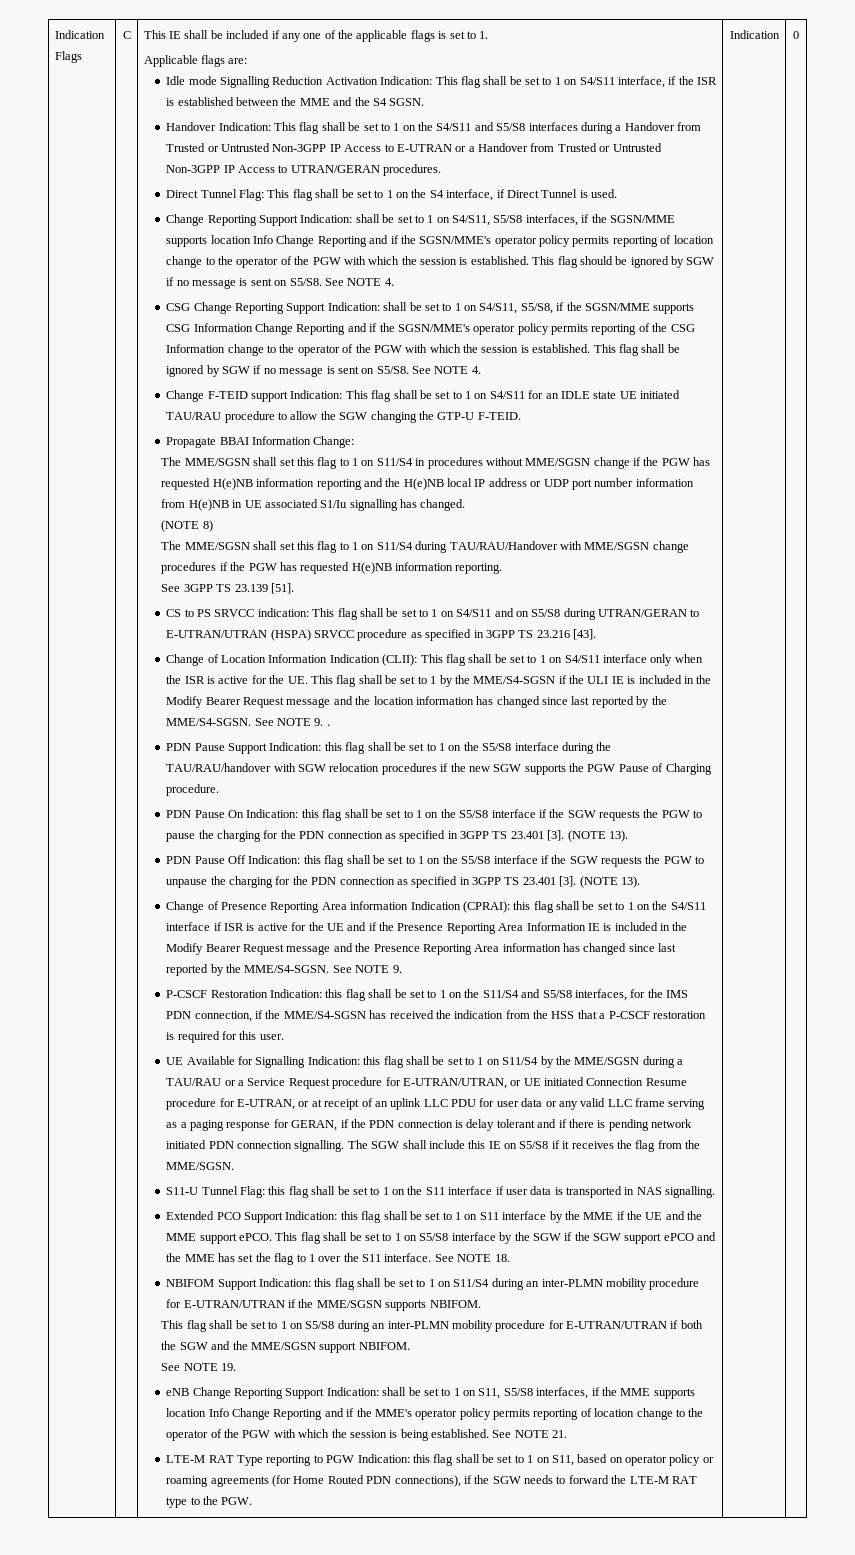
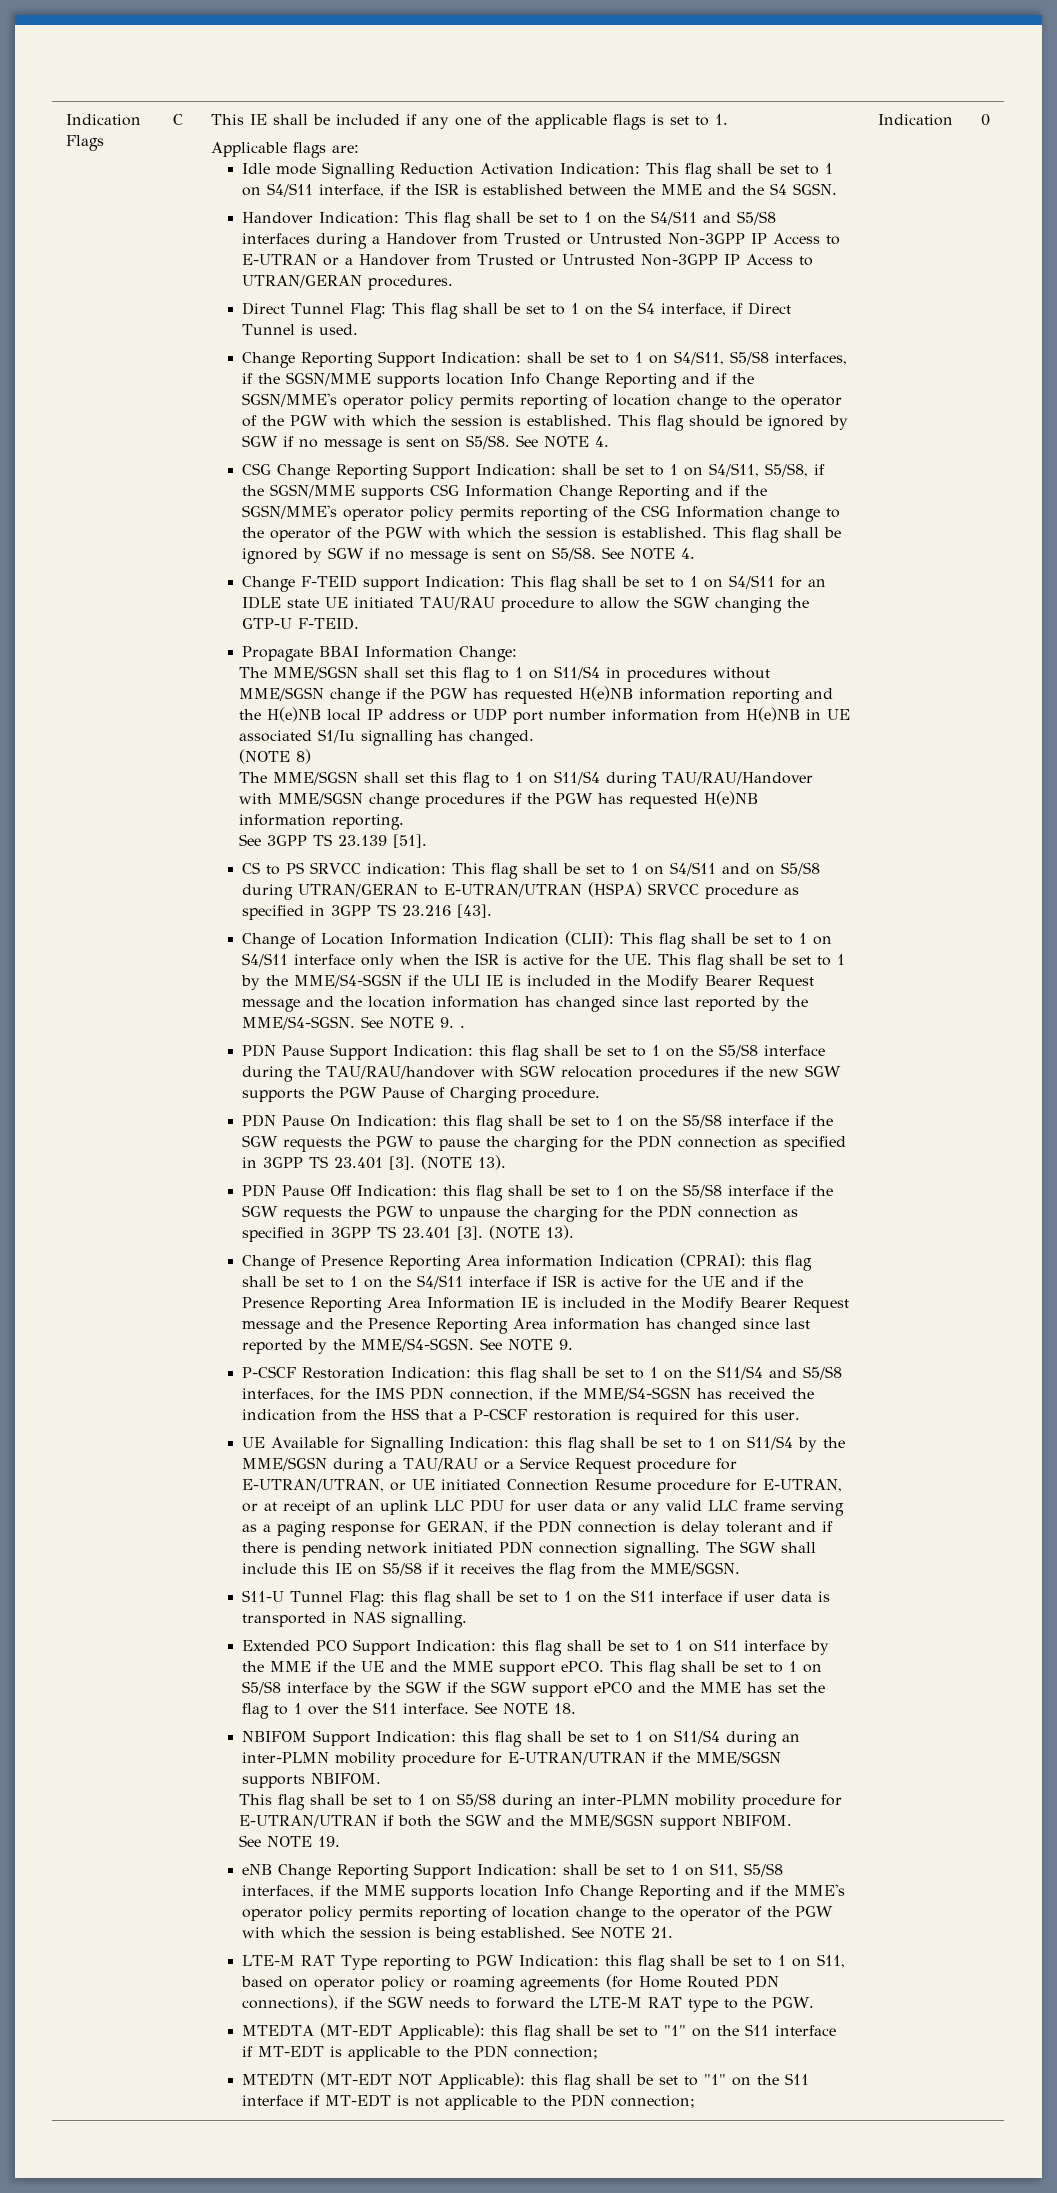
(253, 1501) none -> [242,2023,837,2041] [242,2045,599,2061] [242,2072,810,2090] [242,2094,696,2110] // MTEDTA (MT-EDT Applicable): this flag shall be set to "1" on the S11 interface if MT-EDT is applicable to the PDN connection; // MTEDTN (MT-EDT NOT Applicable): this flag shall be set to "1" on the S11 interface if MT-EDT is not applicable to the PDN connection;

